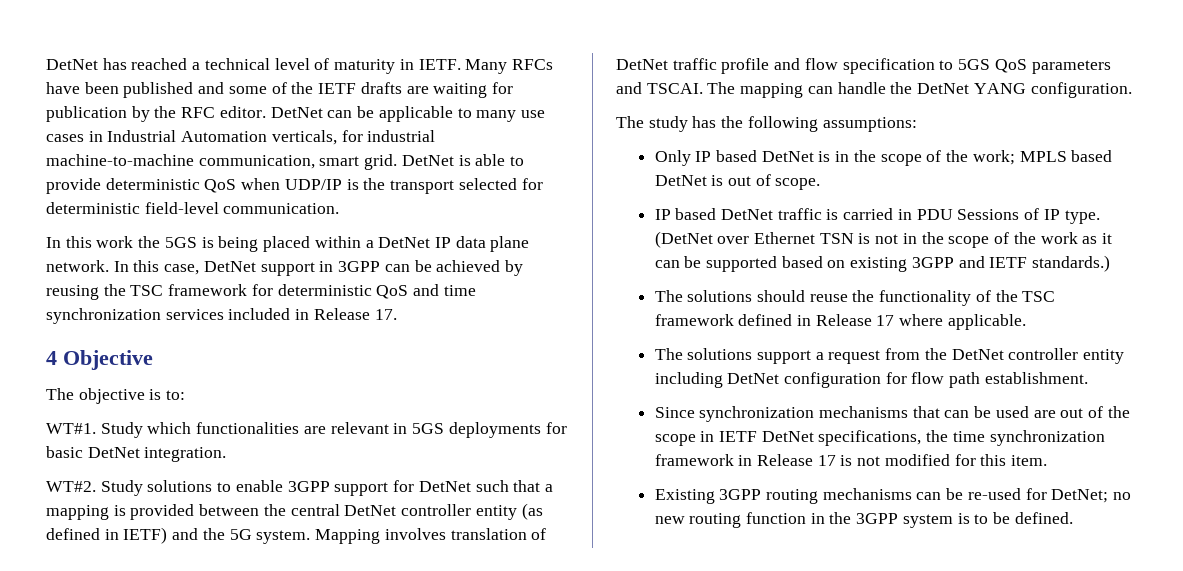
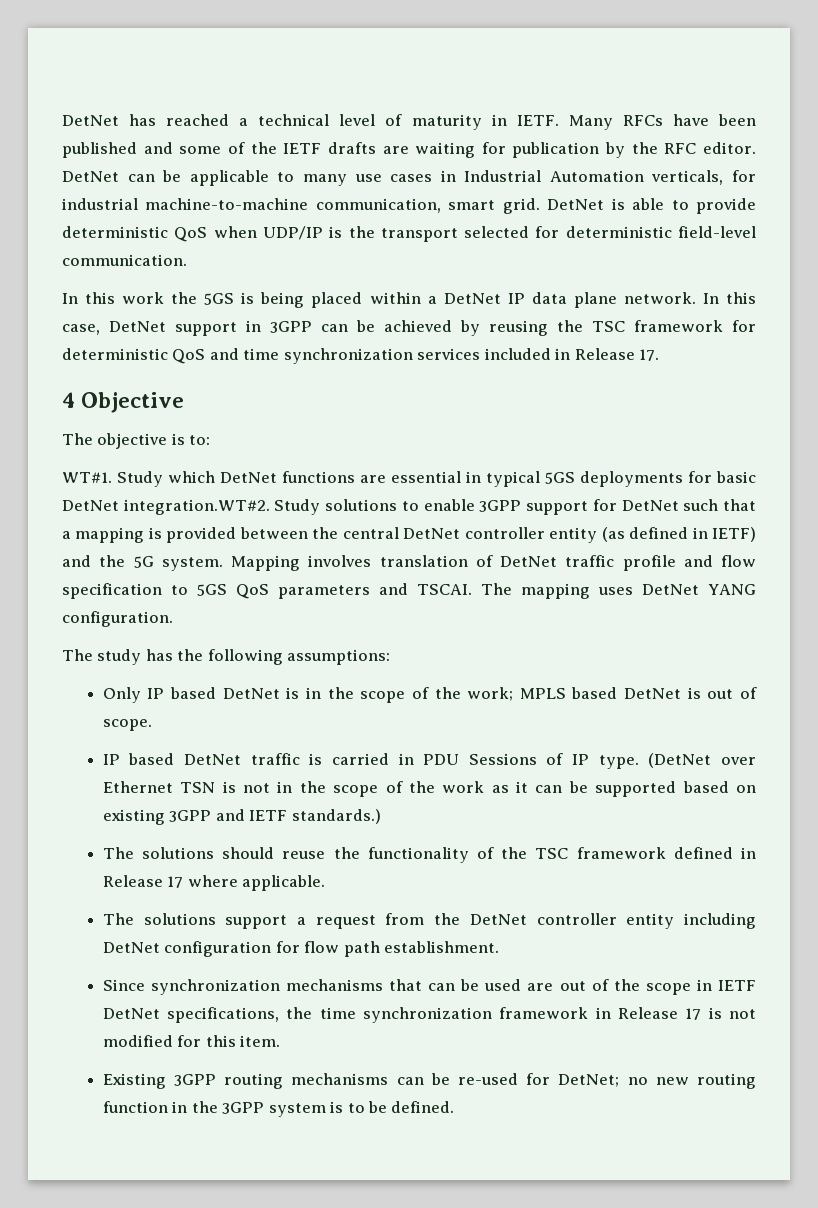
[196,422,408,434] functionalities are relevant in -> [220,471,540,487] DetNet functions are essential in typical
[144,447,227,462] [46,481,96,492] integration. // WT#2. -> [123,499,270,515] integration.WT#2.
[807,82,913,94] can handle the -> [598,587,634,595] uses

